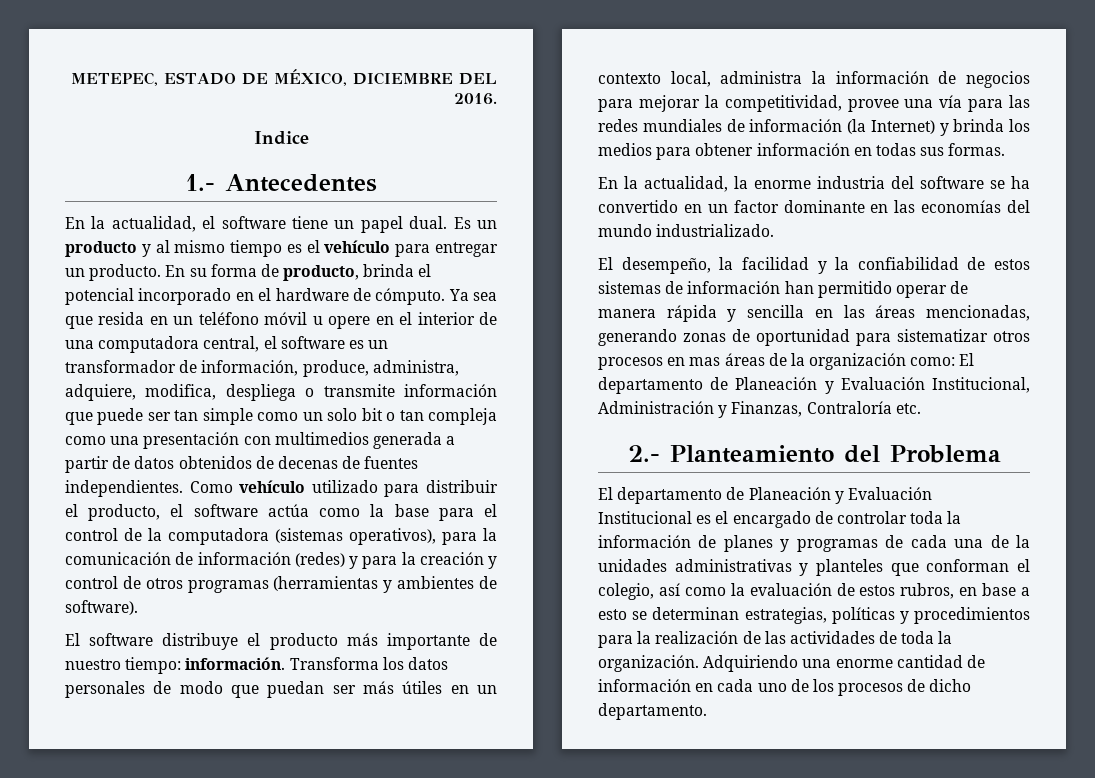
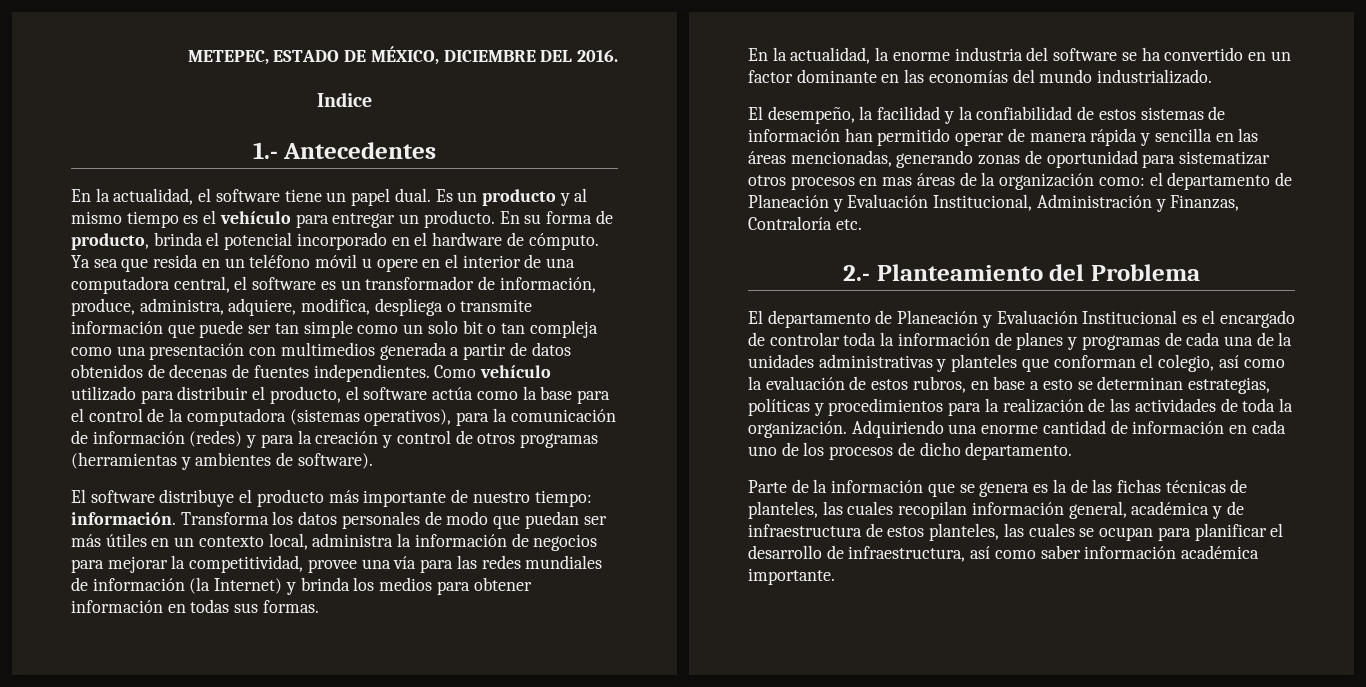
[959,353,975,366] El -> [1149,172,1163,186] el
(707, 711) none -> [748,479,1248,497] [748,501,1244,519] [748,523,1284,541] [748,545,1260,562] [748,568,835,585] // Parte de la información que se genera es la de las fichas técnicas de planteles, las cuales recopilan información general, académica y de infraestructura de estos planteles, las cuales se ocupan para planificar el desarrollo de infraestructura, así como saber información académica importante.

